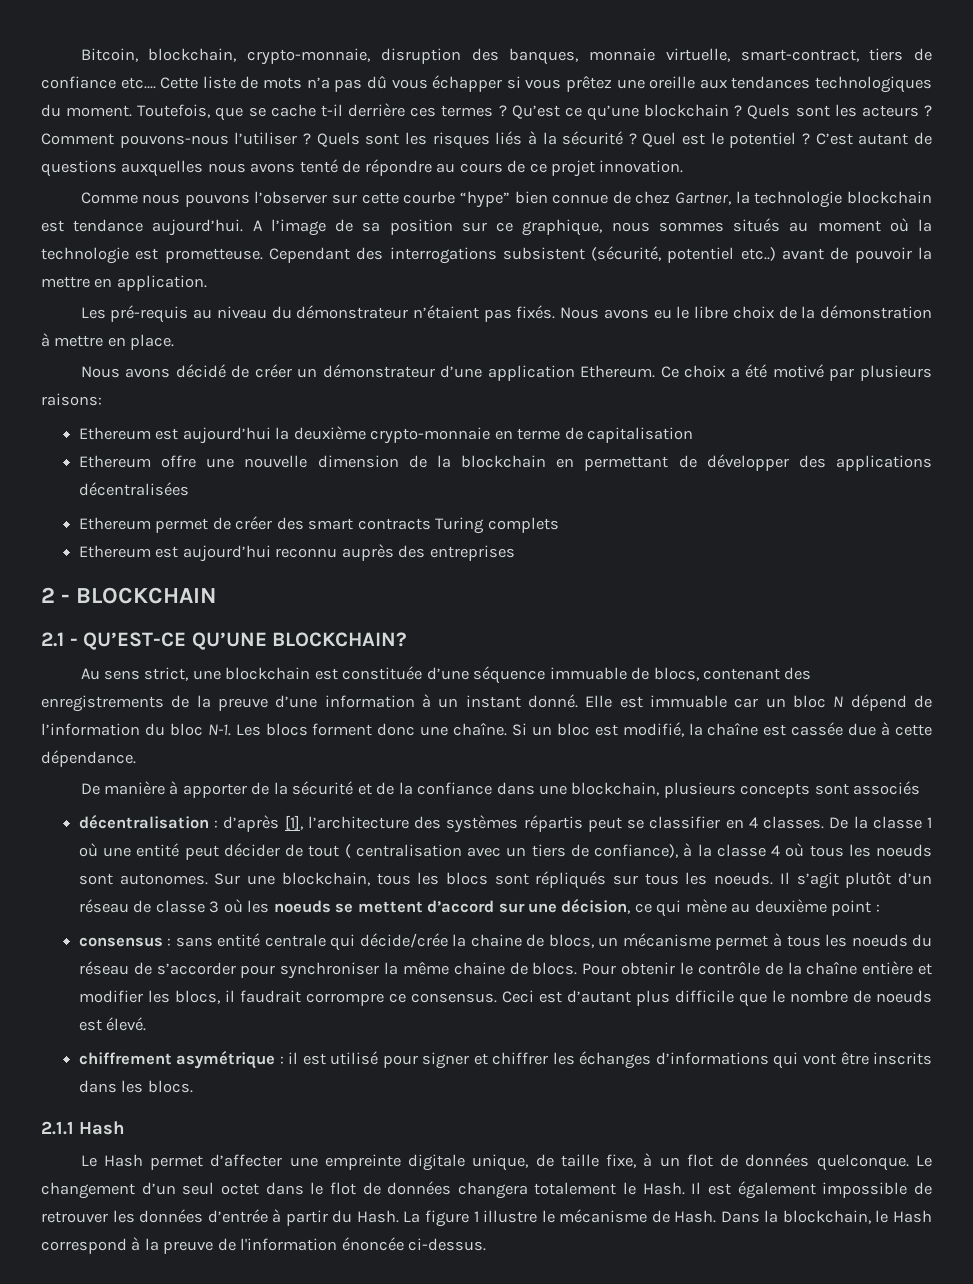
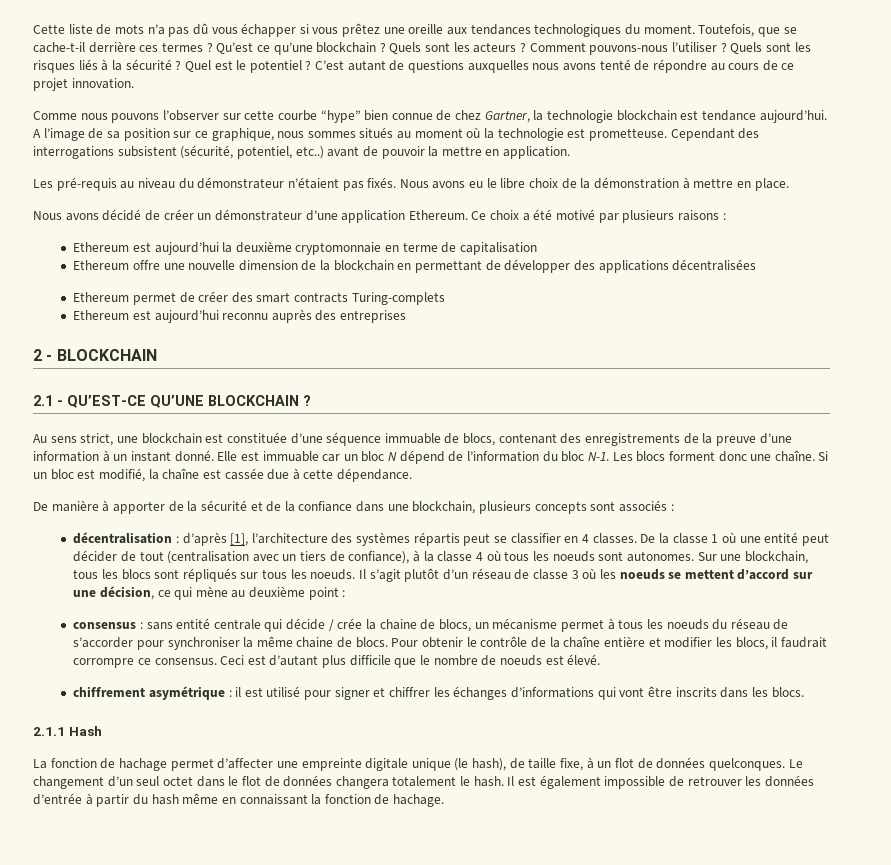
[80,48,933,65] [41,76,156,89] Bitcoin, blockchain, crypto-monnaie, disruption des banques, monnaie virtuelle, smart-contract, tiers de confiance etc…. -> (33, 29) none
[270,104,343,117] cache t-il -> [33,42,85,53] cache-t-il
[667,247,735,263] potentiel -> [236,146,292,159] potentiel,
[41,393,102,406] raisons: -> [677,210,726,221] raisons :
[370,427,491,444] crypto-monnaie -> [295,242,382,255] cryptomonnaie
[435,517,559,534] Turing complets -> [351,292,445,305] Turing-complets
[272,632,408,647] BLOCKCHAIN? -> [208,395,311,406] BLOCKCHAIN ?
(921, 788) none -> [670,504,674,511] :
[344,844,462,858] ( centralisation -> [167,551,250,564] (centralisation
[359,933,448,948] décide/crée -> [286,618,363,631] décide / crée
[80,1154,143,1167] Le Hash -> [33,758,167,771] La fonction de hachage
[472,1154,529,1171] unique, -> [411,758,507,771] unique (le hash),
[816,1154,909,1171] quelconque. -> [708,758,785,771] quelconques.
[642,1182,685,1195] Hash. -> [473,776,504,787] hash.
[356,1209,932,1227] [41,1237,487,1254] Hash. La figure 1 illustre le mécanisme de Hash. Dans la blockchain, le Hash correspond à la preuve de l'information énoncée ci-dessus. -> [151,793,445,807] hash même en connaissant la fonction de hachage.

